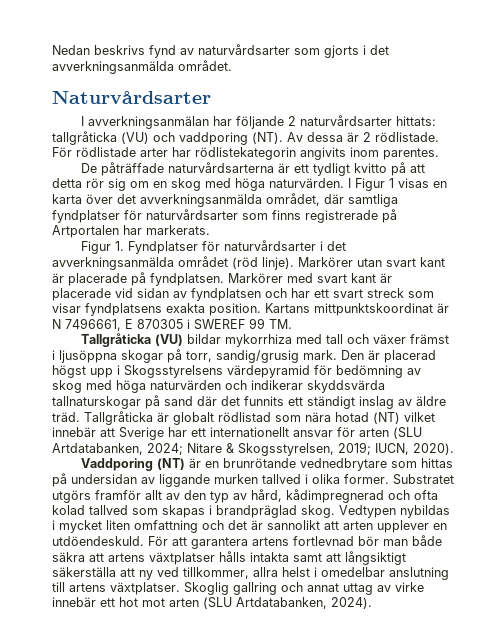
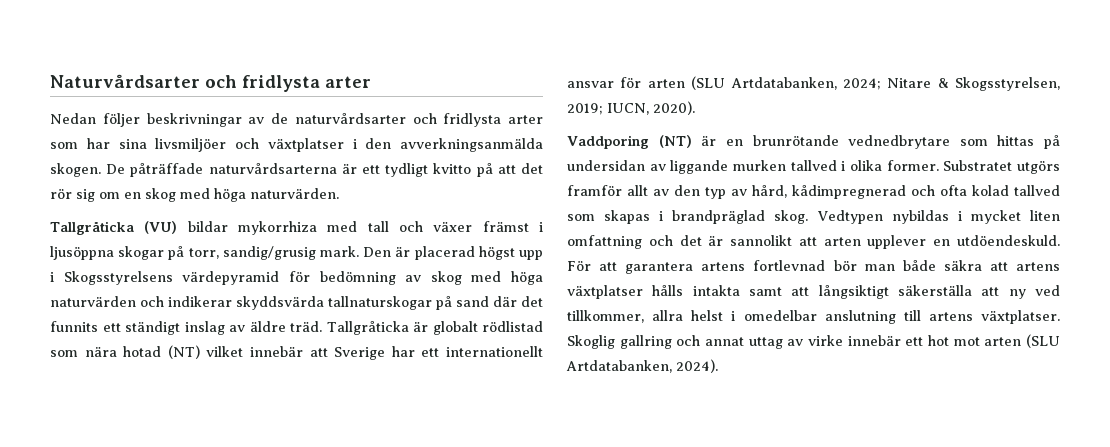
[52,44,389,58] [52,60,232,74] [52,91,211,104] [81,115,437,129] [52,131,439,145] [52,147,439,160] Nedan beskrivs fynd av naturvårdsarter som gjorts i det avverkningsanmälda området. // Naturvårdsarter // I avverkningsanmälan har följande 2 naturvårdsarter hittats: tallgråticka (VU) och vaddporing (NT). Av dessa är 2 rödlistade. För rödlistade arter har rödlistekategorin angivits inom parentes. // -> [50,74,371,92] [50,113,543,127] [50,138,543,152] [50,163,101,177] Naturvårdsarter och fridlysta arter // Nedan följer beskrivningar av de naturvårdsarter och fridlysta arter som har sina livsmiljöer och växtplatser i den avverkningsanmälda skogen.
[52,178,82,188] detta -> [521,163,543,174] det
[348,178,447,191] [52,193,398,207] [52,209,397,223] [52,225,210,238] [81,240,347,254] [52,256,445,270] [52,272,392,286] [52,288,434,301] [52,303,449,316] [52,318,292,331] I Figur 1 visas en karta över det avverkningsanmälda området, där samtliga fyndplatser för naturvårdsarter som finns registrerade på Artportalen har markerats. // Figur 1. Fyndplatser för naturvårdsarter i det avverkningsanmälda området (röd linje). Markörer utan svart kant är placerade på fyndplatsen. Markörer med svart kant är placerade vid sidan av fyndplatsen och har ett svart streck som visar fyndplatsens exakta position. Kartans mittpunktskoordinat är N 7496661, E 870305 i SWEREF 99 TM. -> (339, 193) none

